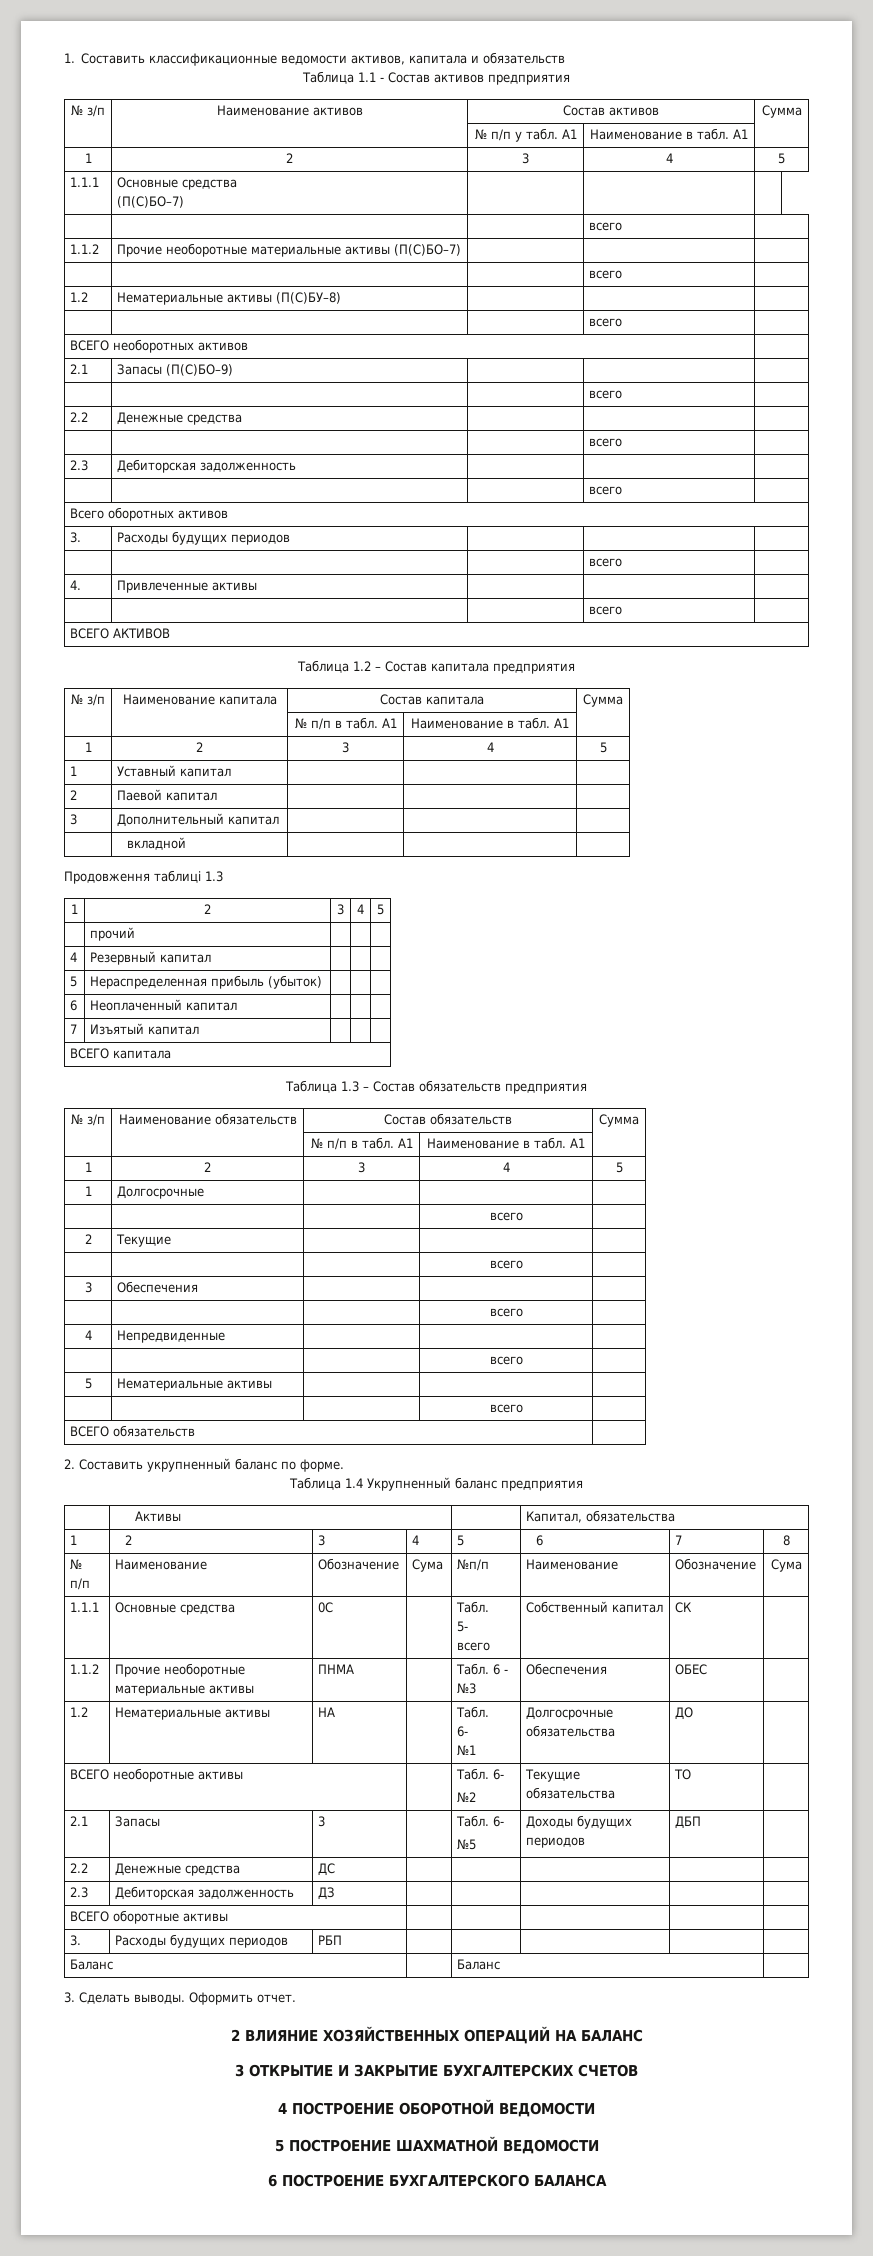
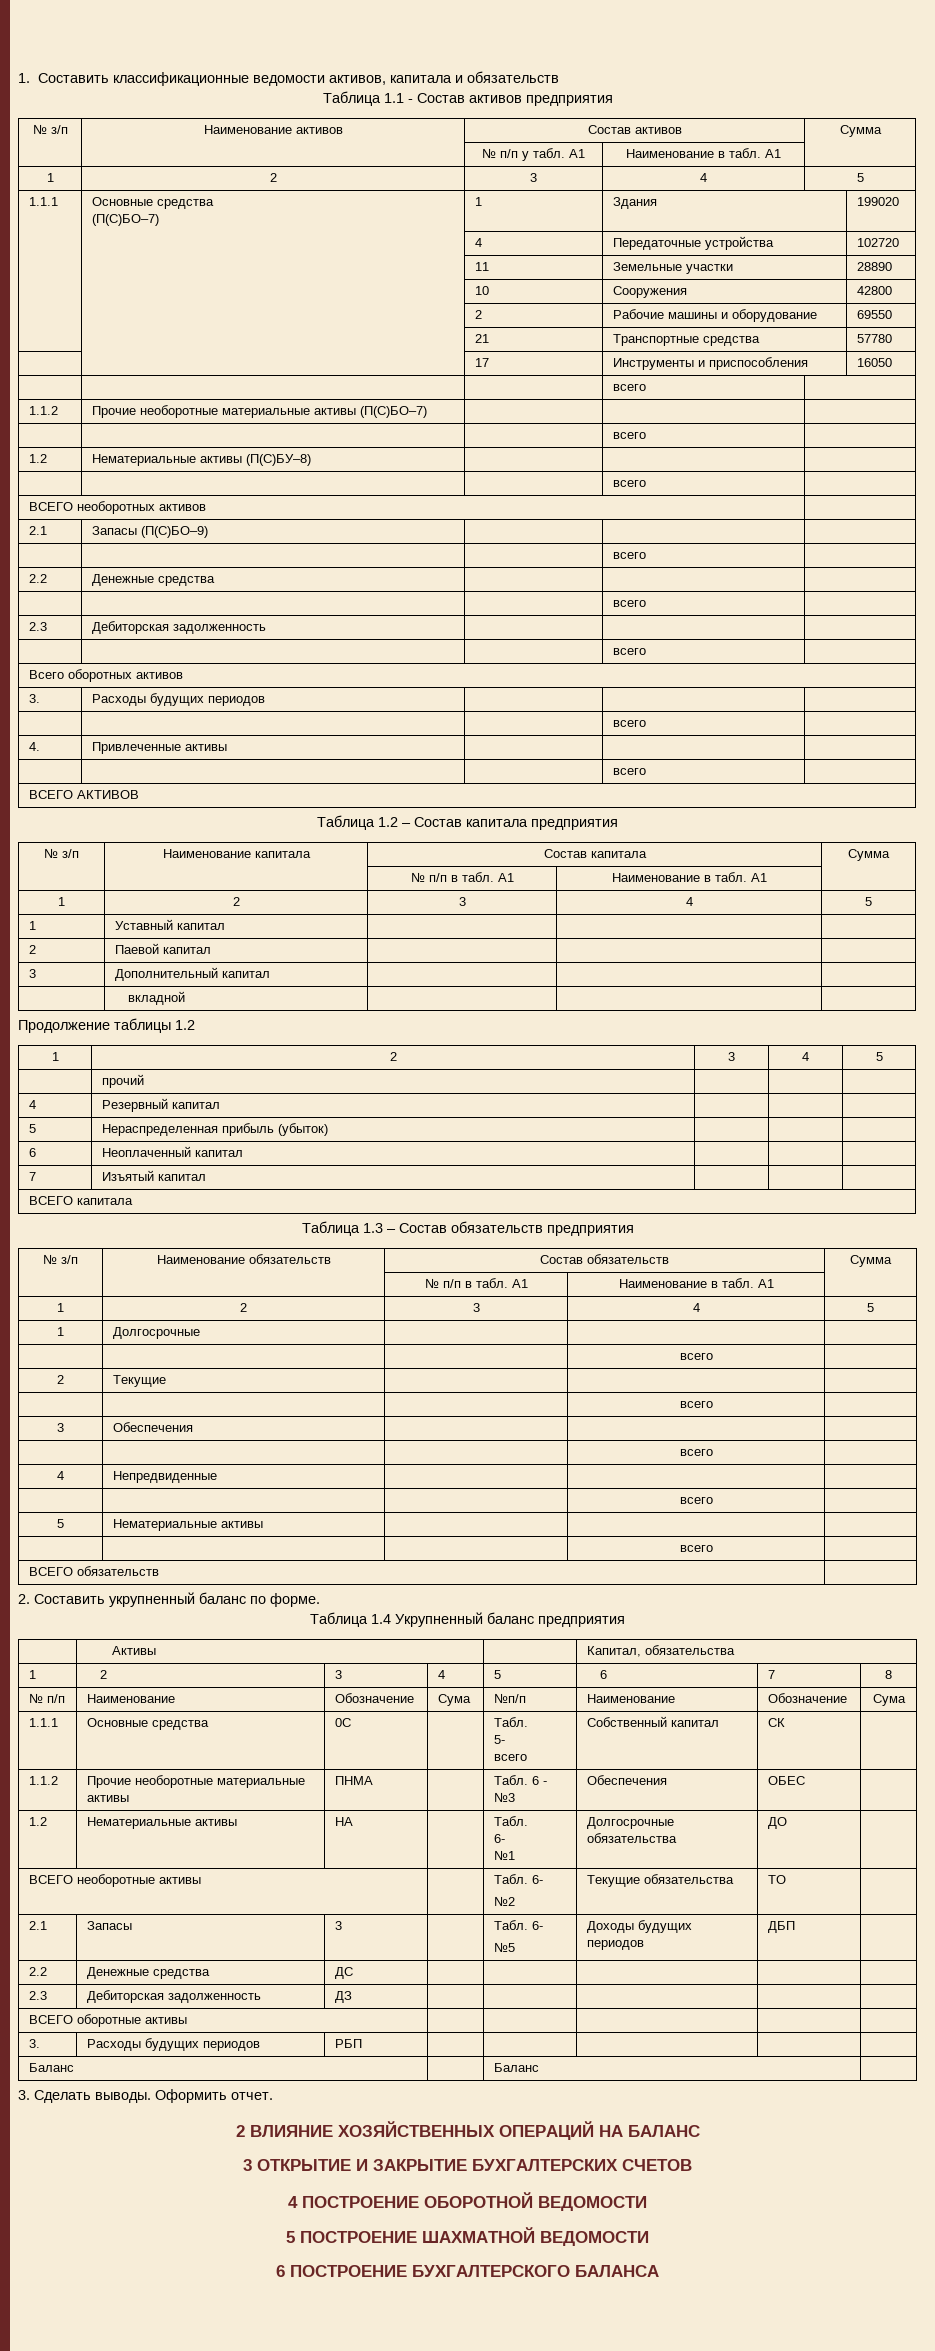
(185, 202) | | -> [475,197,483,206] [613,197,658,209] [857,197,900,206] [475,238,483,247] [613,236,775,250] [857,238,900,247] [475,262,490,271] [613,262,734,274] [857,262,893,271] [475,286,490,295] [613,286,688,298] [857,286,893,295] [475,310,483,319] [613,309,818,322] [857,310,893,319] [475,334,490,343] [613,334,761,346] [857,334,893,343] [475,358,490,367] [613,357,809,370] [857,358,893,367] 1 | Здания | 199020 // | | 4 | Передаточные устройства | 102720 // | | 11 | Земельные участки | 28890 // | | 10 | Сооружения | 42800 // | | 2 | Рабочие машины и оборудование | 69550 // | | 21 | Транспортные средства | 57780 // | | 17 | Инструменты и приспособления | 16050
[64,870,223,884] Продовження таблиці 1.3 -> [18,1018,195,1033] Продолжение таблицы 1.2

